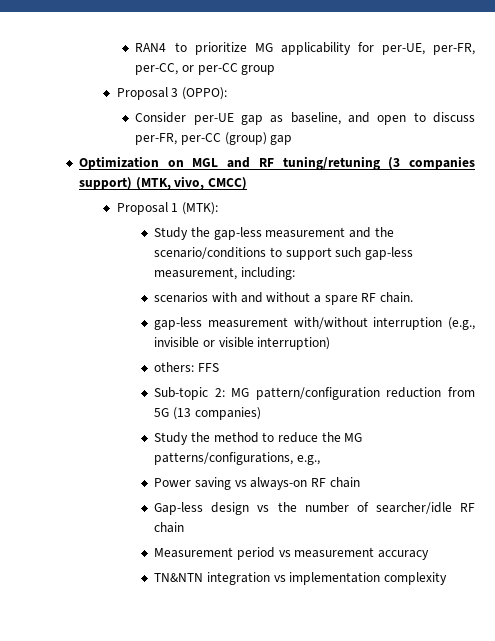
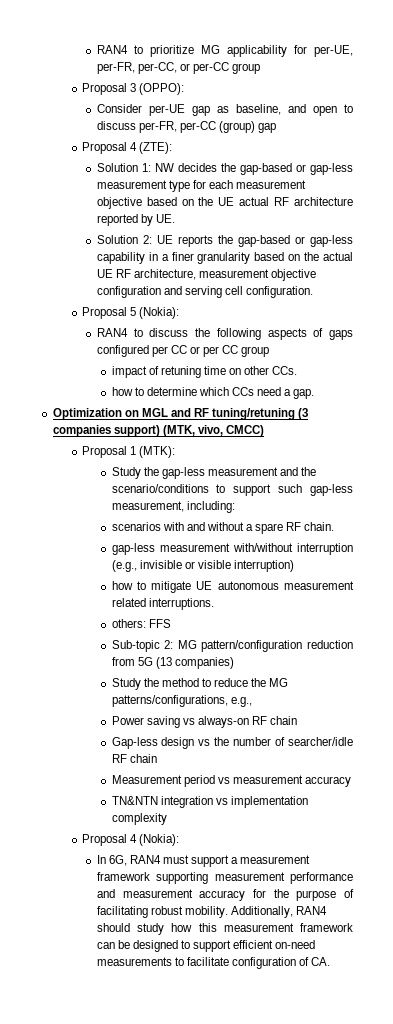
(293, 140) none -> [82,142,173,154] [96,163,353,175] [96,180,307,192] [96,197,353,209] [96,214,176,226] [96,235,353,247] [96,252,353,264] [96,269,317,281] [96,286,314,298] [82,307,180,319] [96,328,353,340] [96,345,270,357] [111,366,298,378] [111,387,315,399] // Proposal 4 (ZTE): // Solution 1: NW decides the gap-based or gap-less measurement type for each measurement objective based on the UE actual RF architecture reported by UE. // Solution 2: UE reports the gap-based or gap-less capability in a finer granularity based on the actual UE RF architecture, measurement objective configuration and serving cell configuration. // Proposal 5 (Nokia): // RAN4 to discuss the following aspects of gaps configured per CC or per CC group // impact of retuning time on other CCs. // how to determine which CCs need a gap.
(331, 343) none -> [111,581,354,593] [111,598,214,610] // how to mitigate UE autonomous measurement related interruptions.
(447, 578) none -> [82,834,180,846] [96,855,311,867] [96,872,353,884] [96,889,354,901] [96,906,328,918] [96,923,353,935] [96,940,316,952] [96,957,331,969] // Proposal 4 (Nokia): // In 6G, RAN4 must support a measurement framework supporting measurement performance and measurement accuracy for the purpose of facilitating robust mobility. Additionally, RAN4 should study how this measurement framework can be designed to support efficient on-need measurements to facilitate configuration of CA.

